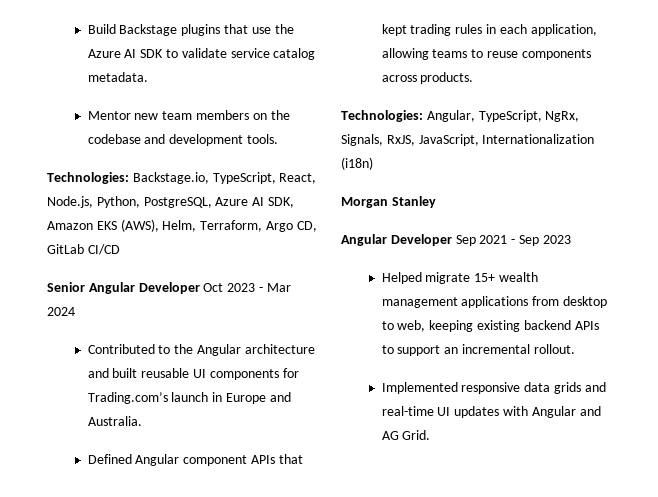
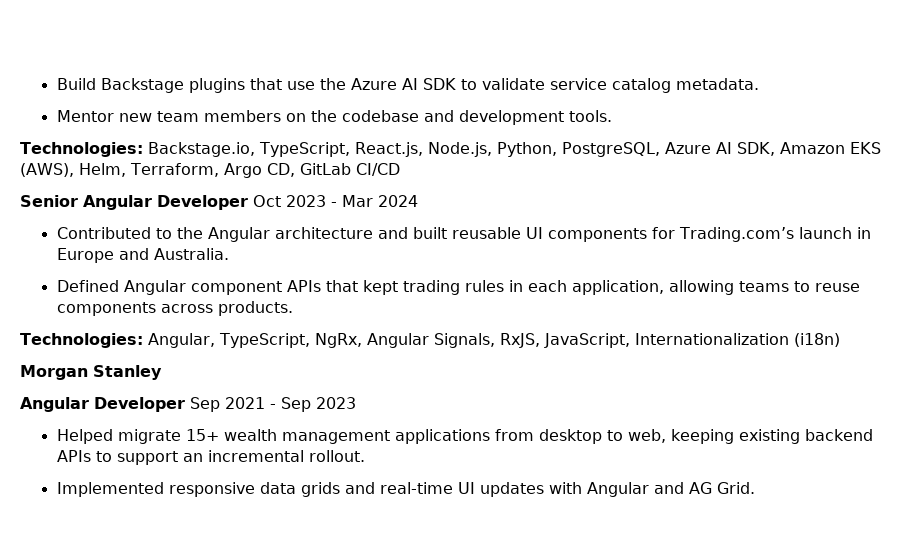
[279,173,317,184] React, -> [354,142,423,157] React.js,
(580, 116) none -> [366,333,429,348] Angular

